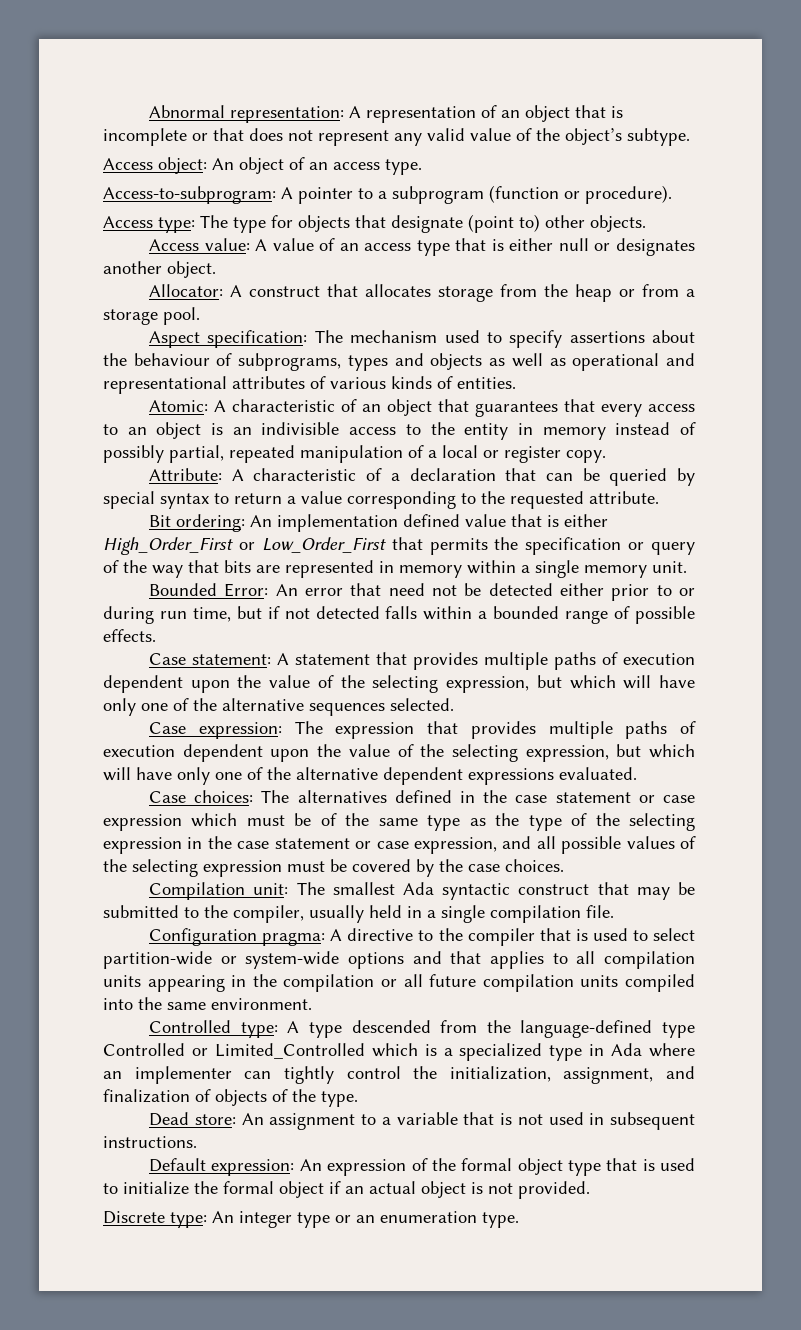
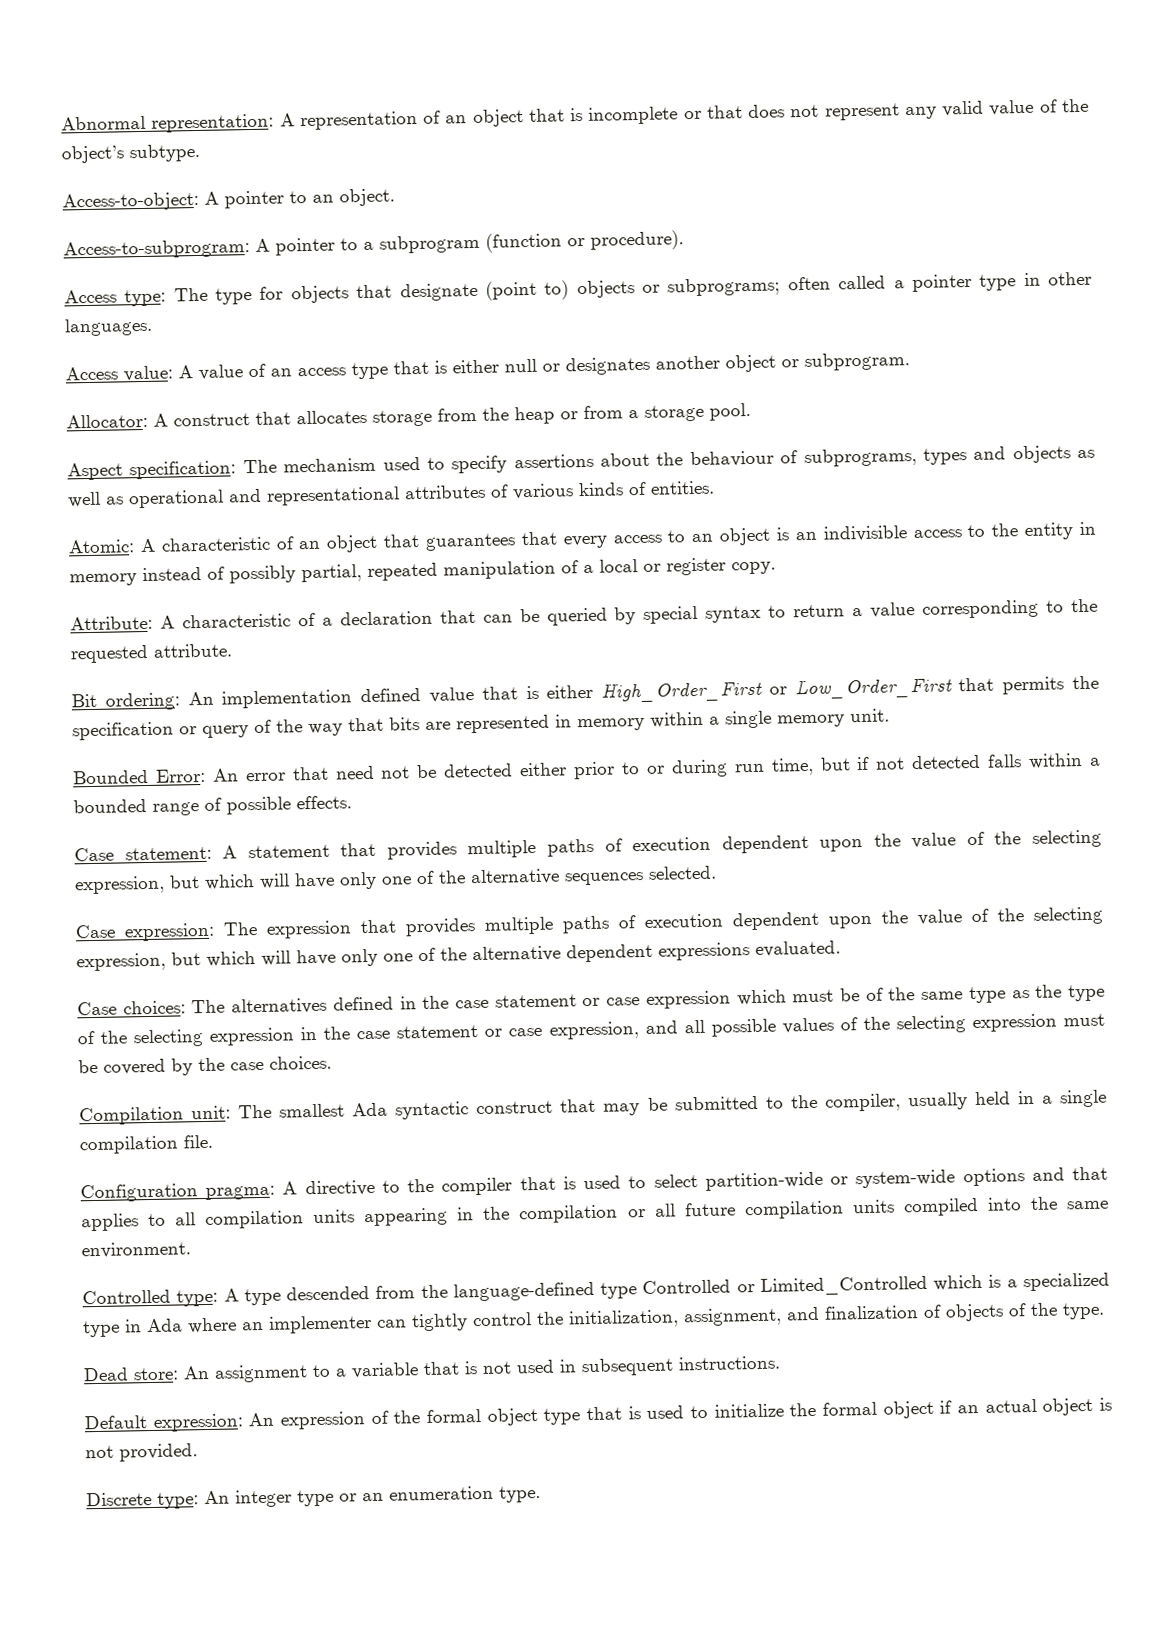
[103,157,422,175] Access object: An object of an access type. -> [62,188,395,212] Access-to-object: A pointer to an object.
[545,215,646,232] other objects. -> [576,271,1092,299] [64,317,153,337] objects or subprograms; often called a pointer type in other languages.
[167,261,216,278] object. -> [725,352,910,373] object or subprogram.

